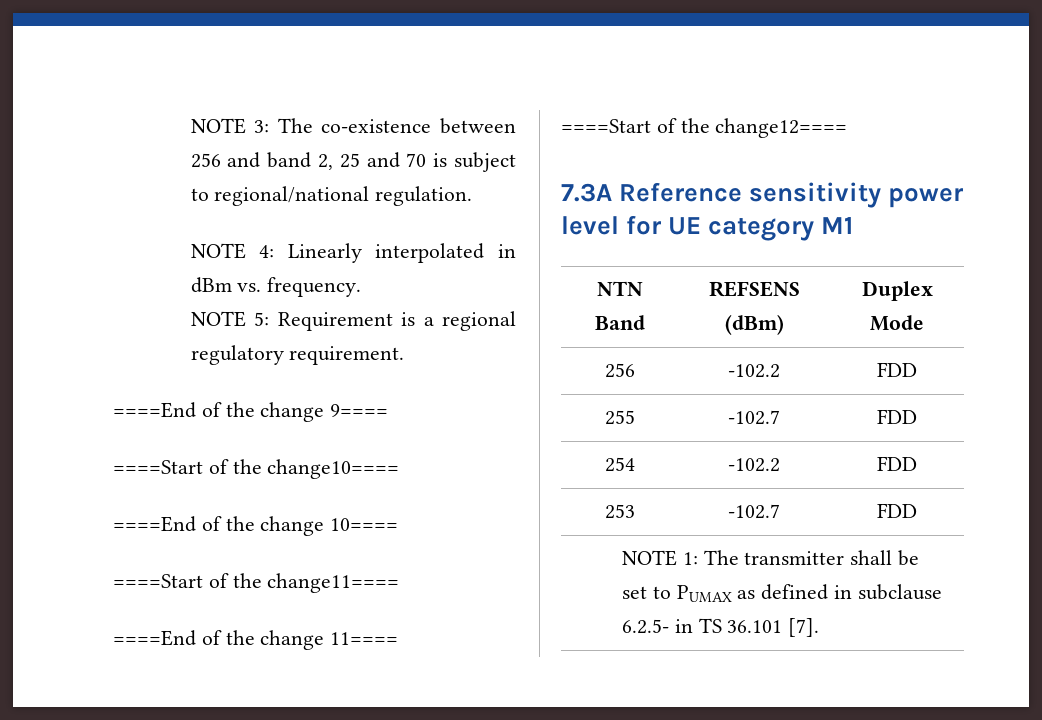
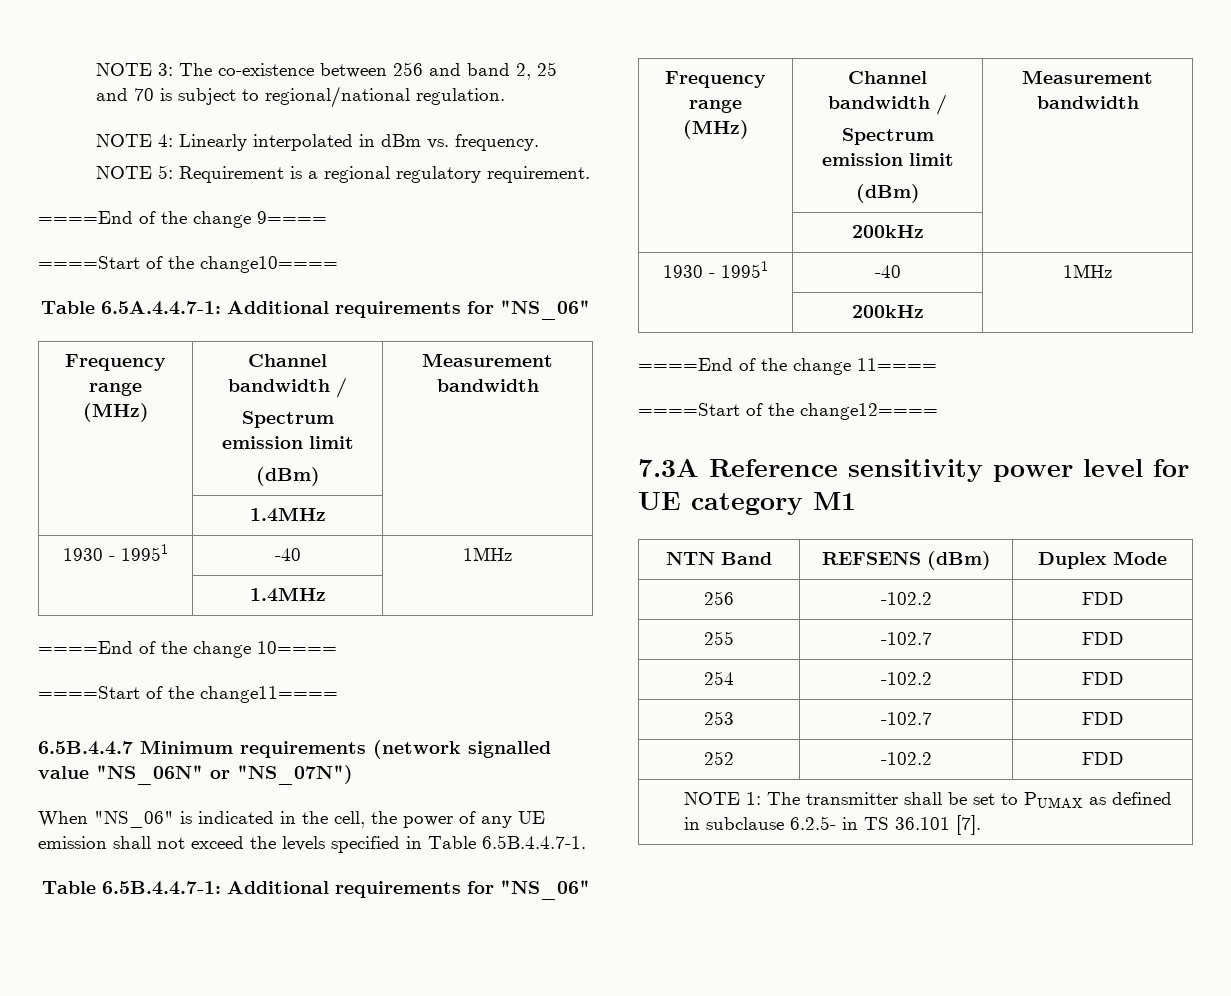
(400, 469) none -> [41,300,590,320] [65,354,166,371] [89,382,142,396] [82,403,149,422] [248,354,327,367] [228,377,347,398] [241,411,334,428] [221,436,354,449] [255,467,320,486] [422,353,553,367] [436,379,539,392] [249,507,326,522] [62,544,168,561] [274,548,301,561] [463,547,512,561] [249,587,326,602] // Table 6.5A.4.4.7-1: Additional requirements for "NS_06" // Frequency range // (MHz) | Channel bandwidth / // Spectrum emission limit // (dBm) | Measurement bandwidth // | 1.4MHz | // 1930 - 19951 | -40 | 1MHz // | 1.4MHz |
(400, 583) none -> [38,740,551,759] [38,765,353,785] [38,811,545,828] [38,835,586,853] [41,880,590,900] [665,71,766,88] [689,99,742,113] [682,120,749,139] [848,71,927,84] [828,94,947,115] [841,128,934,145] [821,153,954,166] [855,184,920,203] [1022,70,1153,84] [1036,96,1139,109] [851,225,924,238] [663,261,768,278] [874,265,901,278] [1063,264,1112,278] [851,305,924,318] // 6.5B.4.4.7 Minimum requirements (network signalled value "NS_06N" or "NS_07N") // When "NS_06" is indicated in the cell, the power of any UE emission shall not exceed the levels specified in Table 6.5B.4.4.7-1. // Table 6.5B.4.4.7-1: Additional requirements for "NS_06" // Frequency range // (MHz) | Channel bandwidth / // Spectrum emission limit // (dBm) | Measurement bandwidth // | 200kHz | // 1930 - 19951 | -40 | 1MHz // | 200kHz |
(917, 510) none -> [704,751,734,765] [880,752,932,765] [1081,752,1124,765] // 252 | -102.2 | FDD

